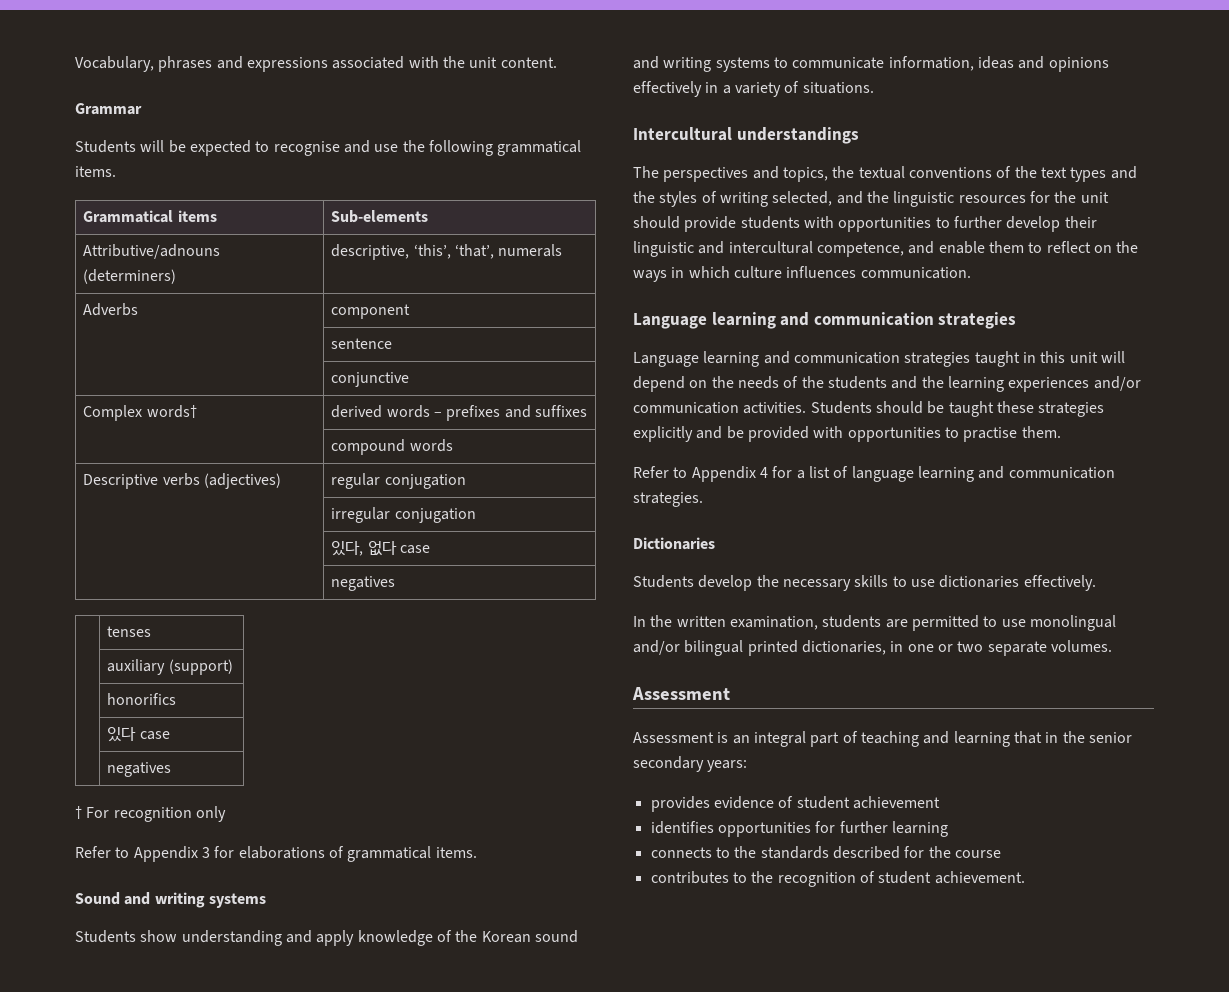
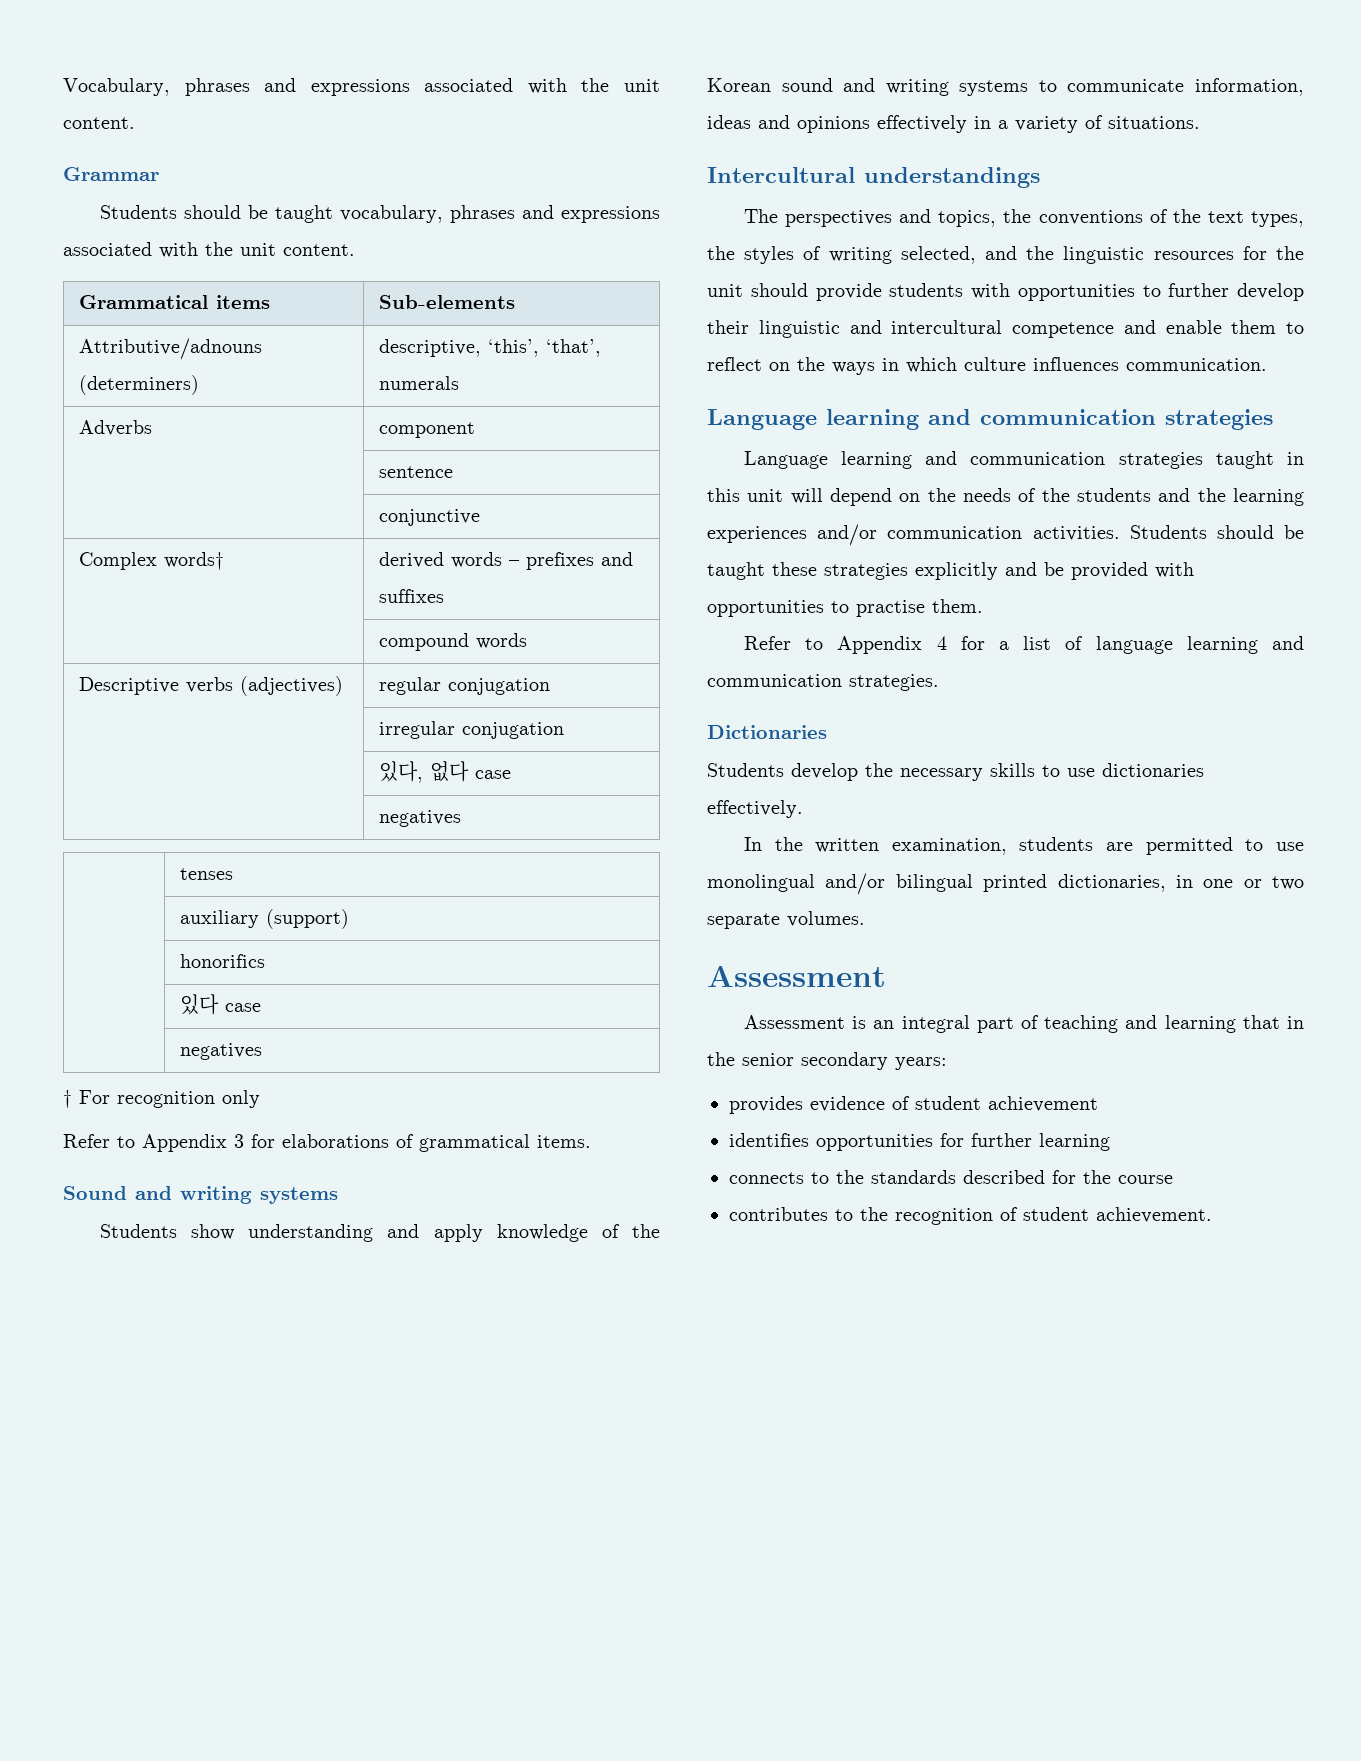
[140,140,582,156] [75,166,116,177] will be expected to recognise and use the following grammatical items. -> [183,205,660,223] [63,242,355,258] should be taught vocabulary, phrases and expressions associated with the unit content.
[858,166,905,179] textual -> (1032, 216) none
[1070,166,1137,182] types and -> [1251,211,1304,227] types,
[816,242,904,257] competence, -> [1012,322,1114,338] competence

